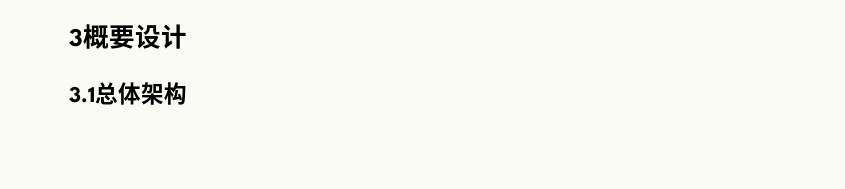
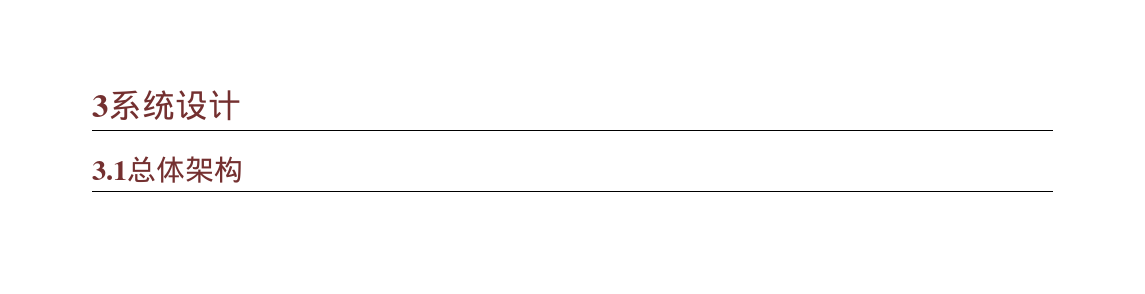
[83,24,135,49] 概要 -> [109,90,175,120] 系统

